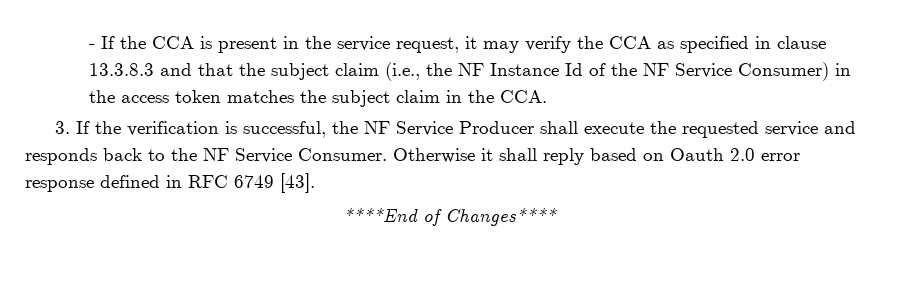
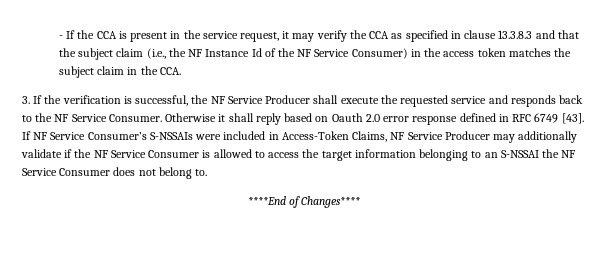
(315, 183) none -> [22,131,578,143] [21,149,576,161] [22,167,208,179] If NF Service Consumer’s S-NSSAIs were included in Access-Token Claims, NF Service Producer may additionally validate if the NF Service Consumer is allowed to access the target information belonging to an S-NSSAI the NF Service Consumer does not belong to.

